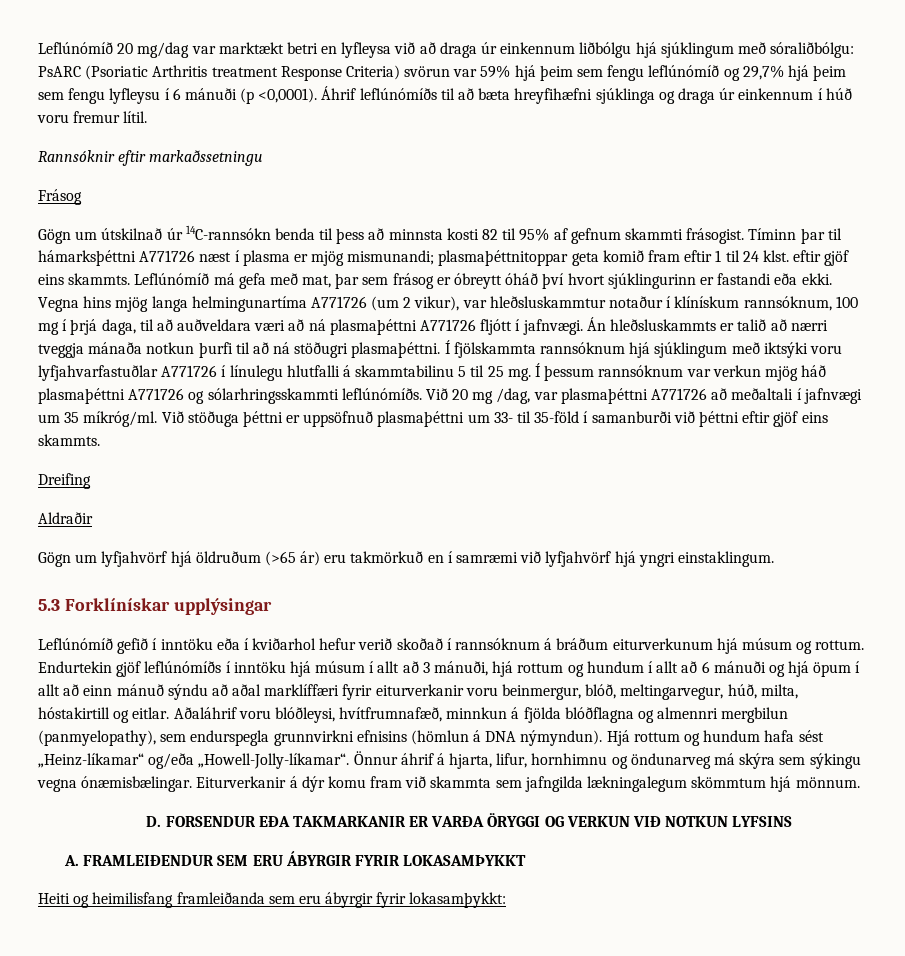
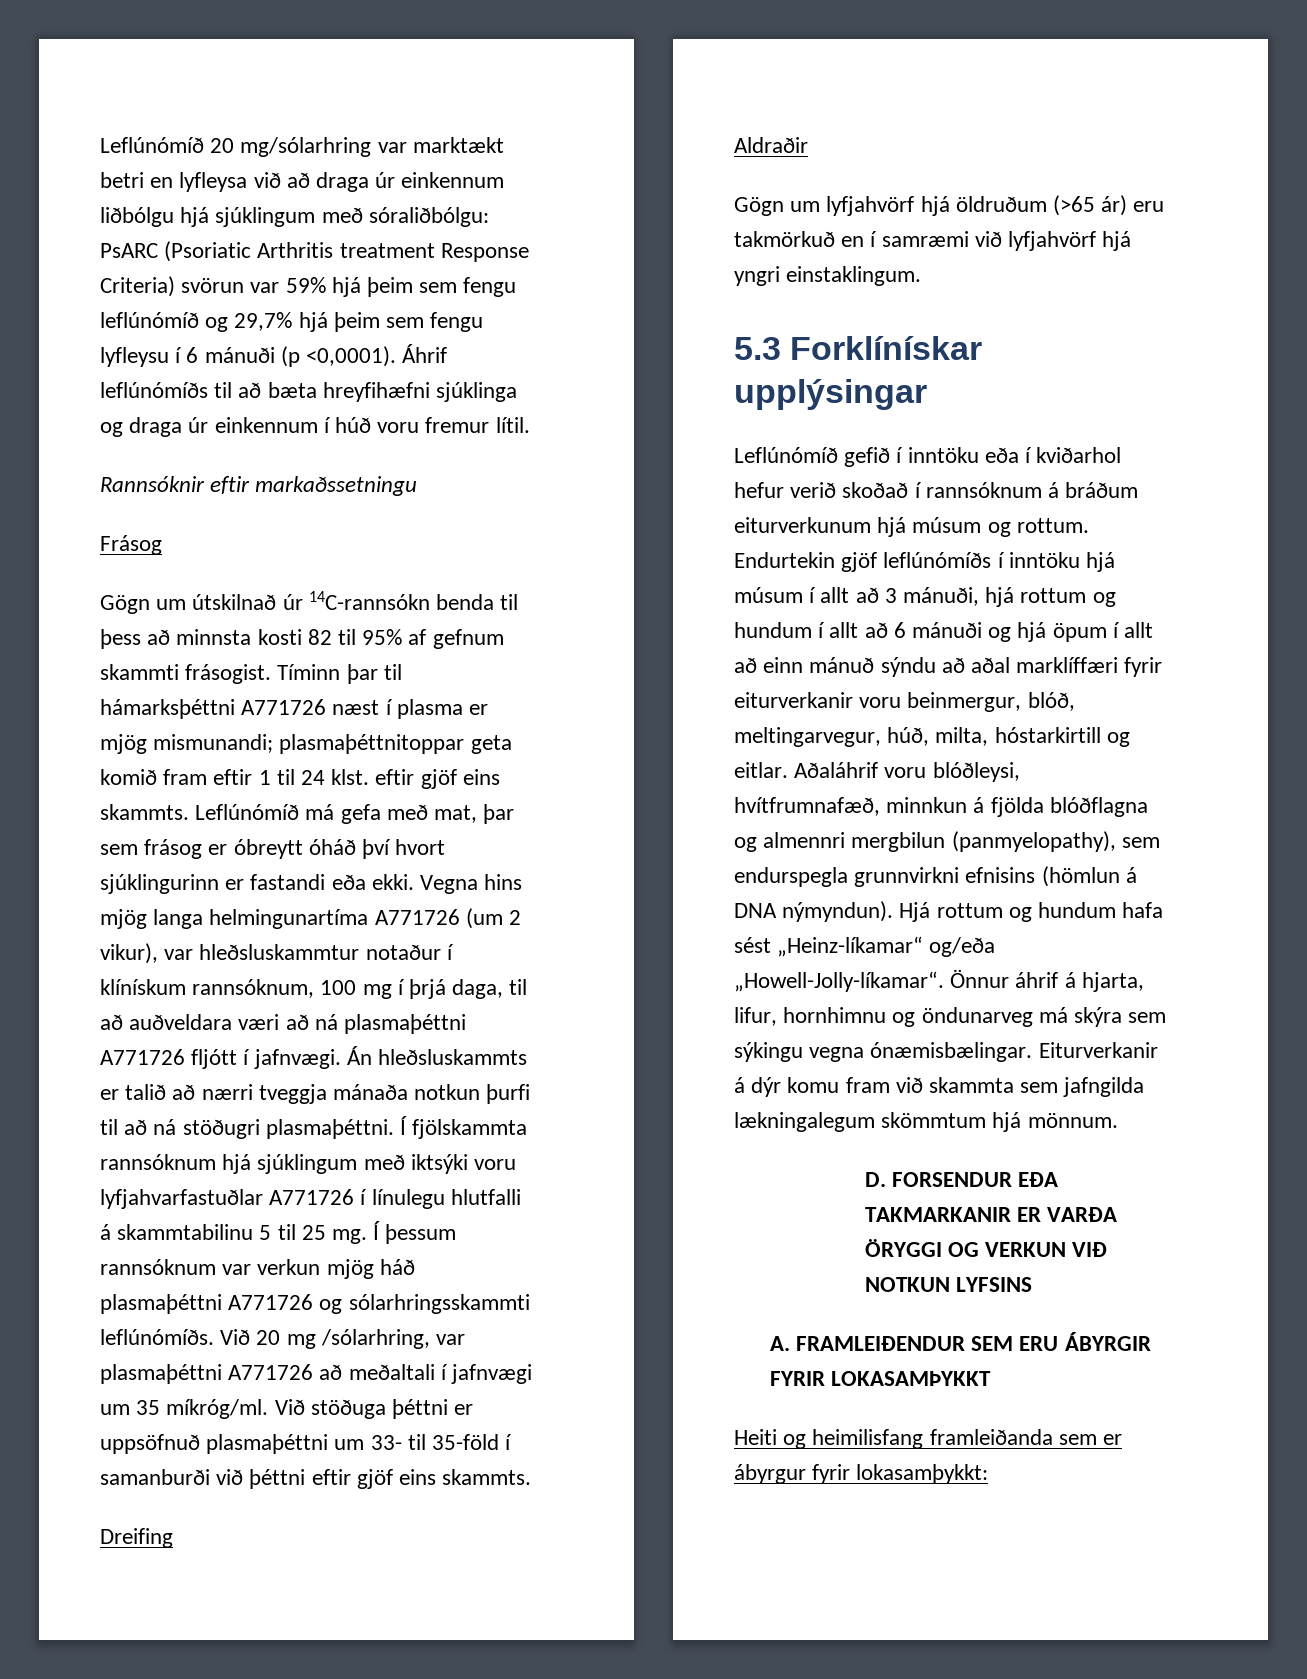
[137,42,190,58] mg/dag -> [240,137,372,157] mg/sólarhring
[496,388,531,404] /dag, -> [320,1329,430,1349] /sólarhring,
[38,707,110,719] hóstakirtill -> [994,727,1101,743] hóstarkirtill
[298,892,374,908] eru ábyrgir -> [1103,1434,1123,1445] [734,1464,806,1484] er ábyrgur

